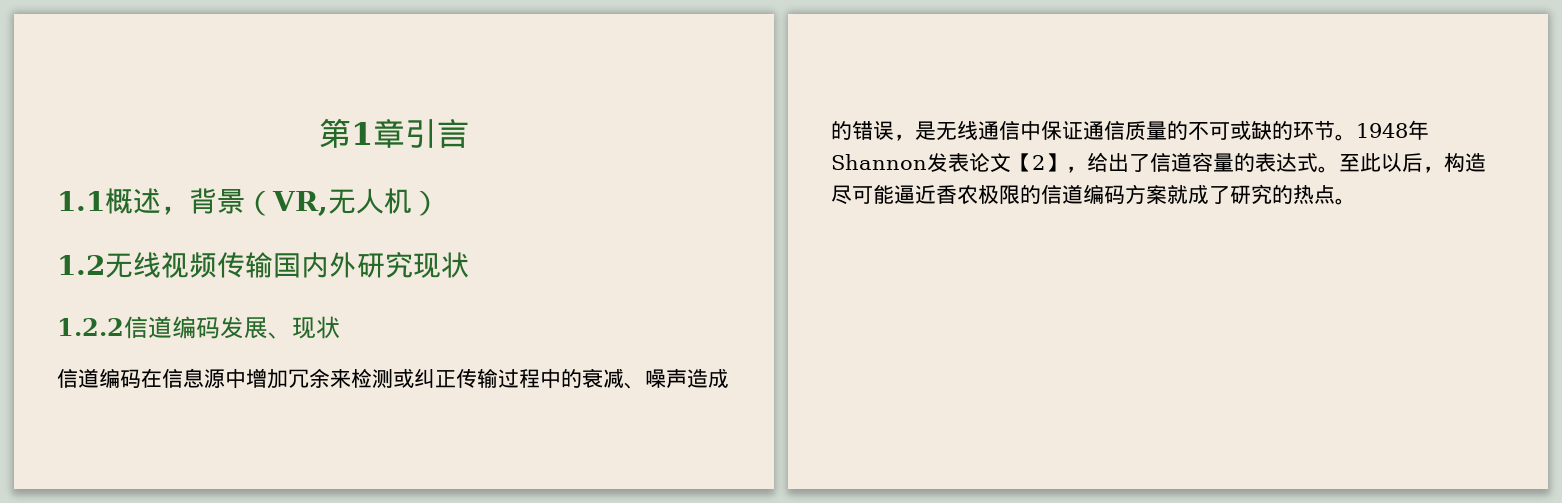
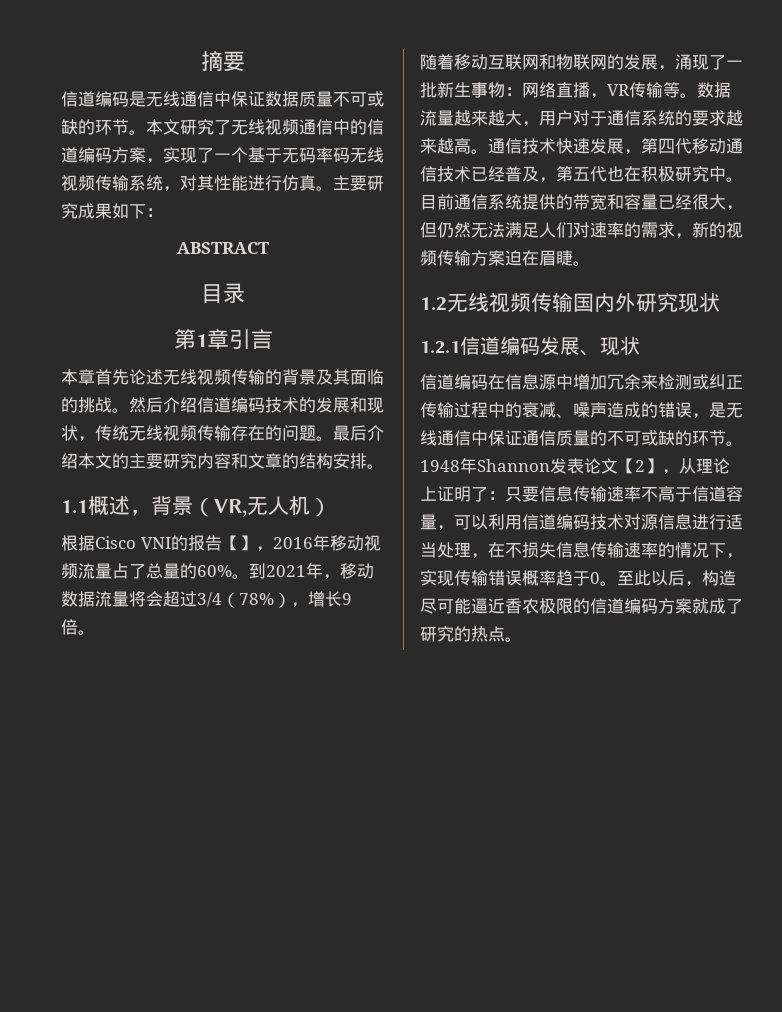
[319,118,469,148] 第1章引言 -> [201,51,245,72] [61,91,384,107] [61,119,384,135] [61,147,384,164] [61,175,384,192] [61,203,163,219] [177,242,269,254] [201,283,245,304] [173,329,273,349] [61,369,384,385] [61,397,384,413] [61,425,384,442] [61,453,384,469] 摘要 // 信道编码是无线通信中保证数据质量不可或缺的环节。本文研究了无线视频通信中的信道编码方案，实现了一个基于无码率码无线视频传输系统，对其性能进行仿真。主要研究成果如下： // ABSTRACT // 目录 // 第1章引言 // 本章首先论述无线视频传输的背景及其面临的挑战。然后介绍信道编码技术的发展和现状，传统无线视频传输存在的问题。最后介绍本文的主要研究内容和文章的结构安排。
(440, 203) none -> [61,534,381,552] [61,562,374,580] [61,591,352,608] [61,619,95,635] [420,54,743,71] [420,82,731,99] [420,110,743,127] [420,138,743,155] [420,166,743,183] [420,194,743,211] [420,222,743,239] [420,250,590,266] // 根据Cisco VNI的报告【】，2016年移动视频流量占了总量的60%。到2021年，移动数据流量将会超过3/4（78%），增长9倍。 // 随着移动互联网和物联网的发展，涌现了一批新生事物：网络直播，VR传输等。数据流量越来越大，用户对于通信系统的要求越来越高。通信技术快速发展，第四代移动通信技术已经普及，第五代也在积极研究中。目前通信系统提供的带宽和容量已经很大，但仍然无法满足人们对速率的需求，新的视频传输方案迫在眉睫。
[57,318,124,336] 1.2.2 -> [420,341,460,354] 1.2.1
[1087,152,1318,172] 给出了信道容量的表达式 -> [679,458,730,474] [420,486,743,502] [420,514,743,531] [420,542,743,559] [420,570,600,586] 从理论上证明了：只要信息传输速率不高于信道容量，可以利用信道编码技术对源信息进行适当处理，在不损失信息传输速率的情况下，实现传输错误概率趋于0

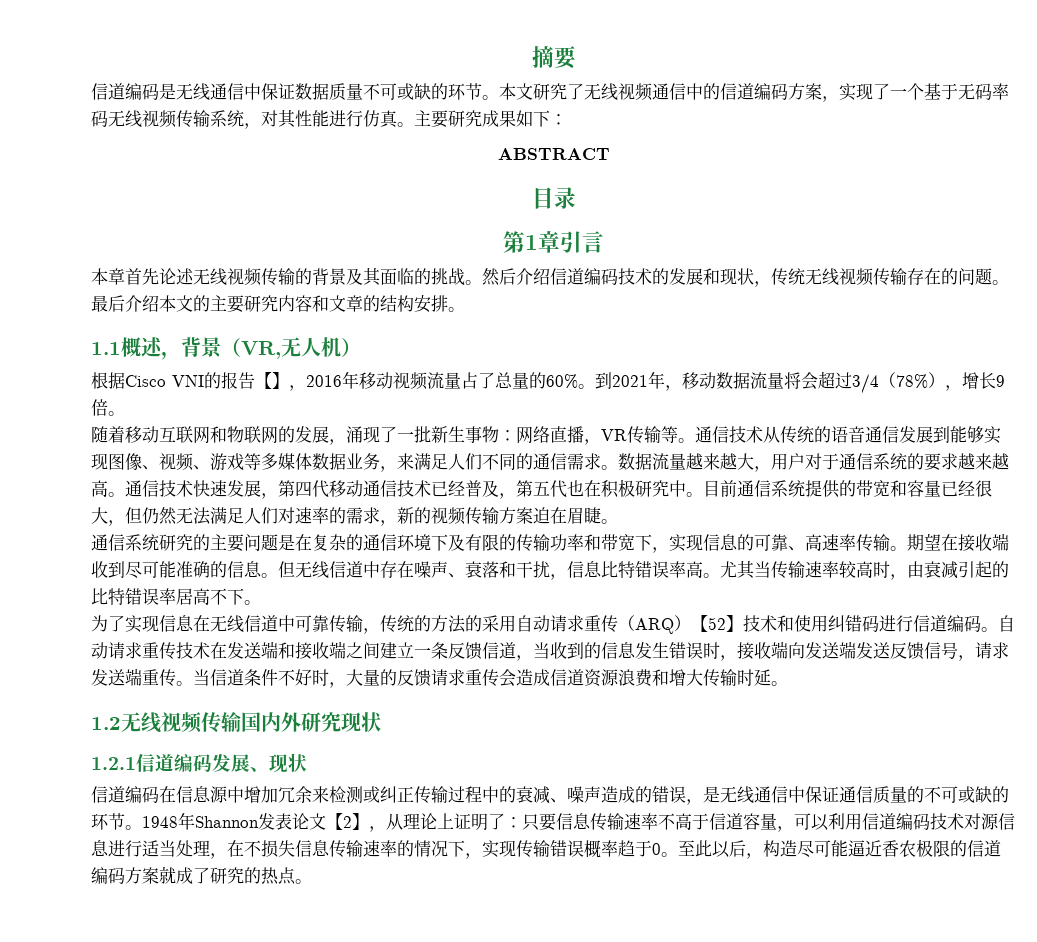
(697, 95) none -> [695,426,1001,444] [91,453,618,472] 通信技术从传统的语音通信发展到能够实现图像、视频、游戏等多媒体数据业务，来满足人们不同的通信需求。
(590, 263) none -> [91,533,1009,553] [91,560,1009,580] [91,588,261,606] [91,615,1015,634] [91,641,1009,661] [91,668,788,688] // 通信系统研究的主要问题是在复杂的通信环境下及有限的传输功率和带宽下，实现信息的可靠、高速率传输。期望在接收端收到尽可能准确的信息。但无线信道中存在噪声、衰落和干扰，信息比特错误率高。尤其当传输速率较高时，由衰减引起的比特错误率居高不下。 // 为了实现信息在无线信道中可靠传输，传统的方法的采用自动请求重传（ARQ）【52】技术和使用纠错码进行信道编码。自动请求重传技术在发送端和接收端之间建立一条反馈信道，当收到的信息发生错误时，接收端向发送端发送反馈信号，请求发送端重传。当信道条件不好时，大量的反馈请求重传会造成信道资源浪费和增大传输时延。

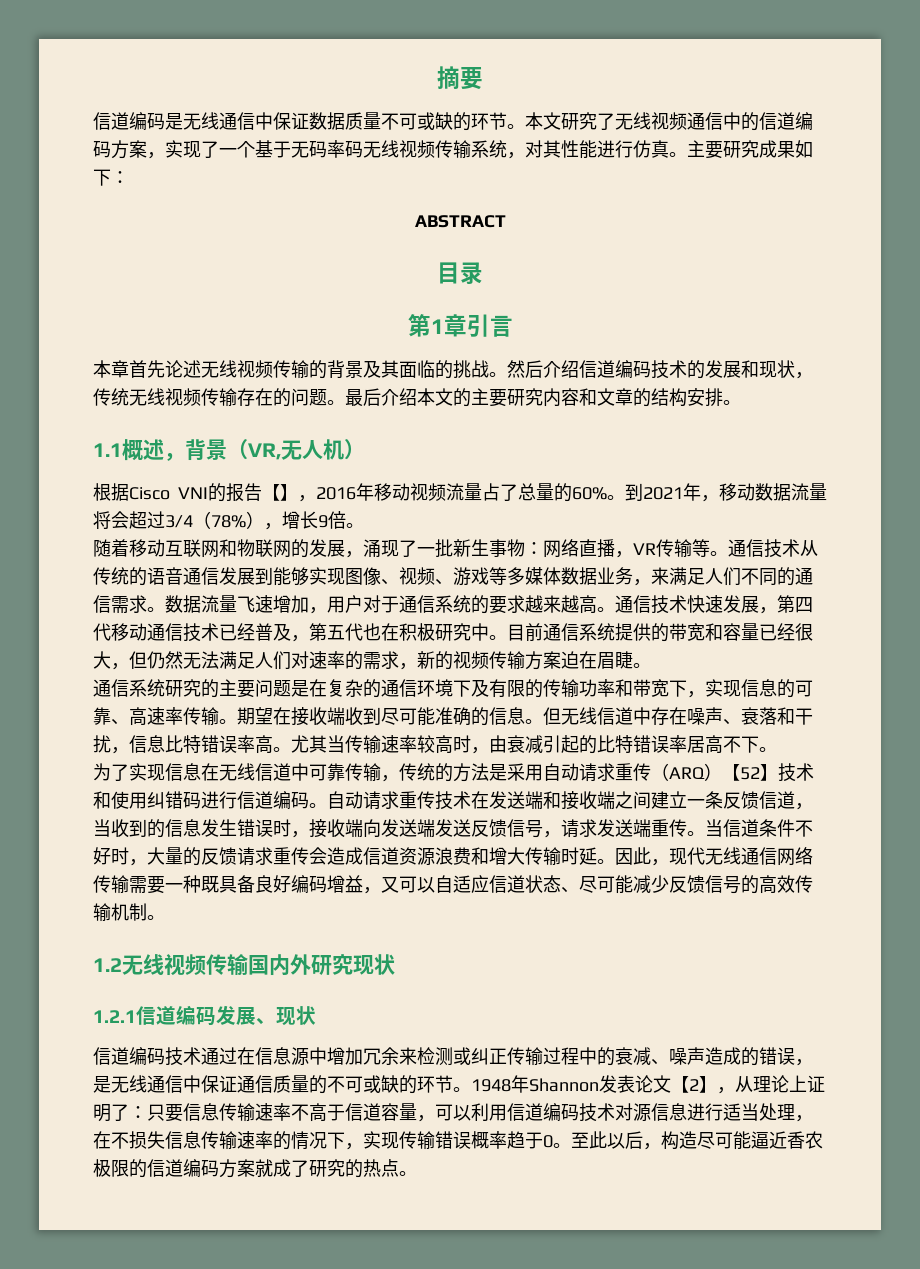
[686,453,754,470] 越来越大 -> [237,595,309,613] 飞速增加
[465,615,482,632] 的 -> [489,764,507,781] 是
(788, 683) none -> [615,847,813,866] [93,875,813,894] [93,903,165,922] 因此，现代无线通信网络传输需要一种既具备良好编码增益，又可以自适应信道状态、尽可能减少反馈信号的高效传输机制。
(159, 794) none -> [165,1047,237,1066] 技术通过

